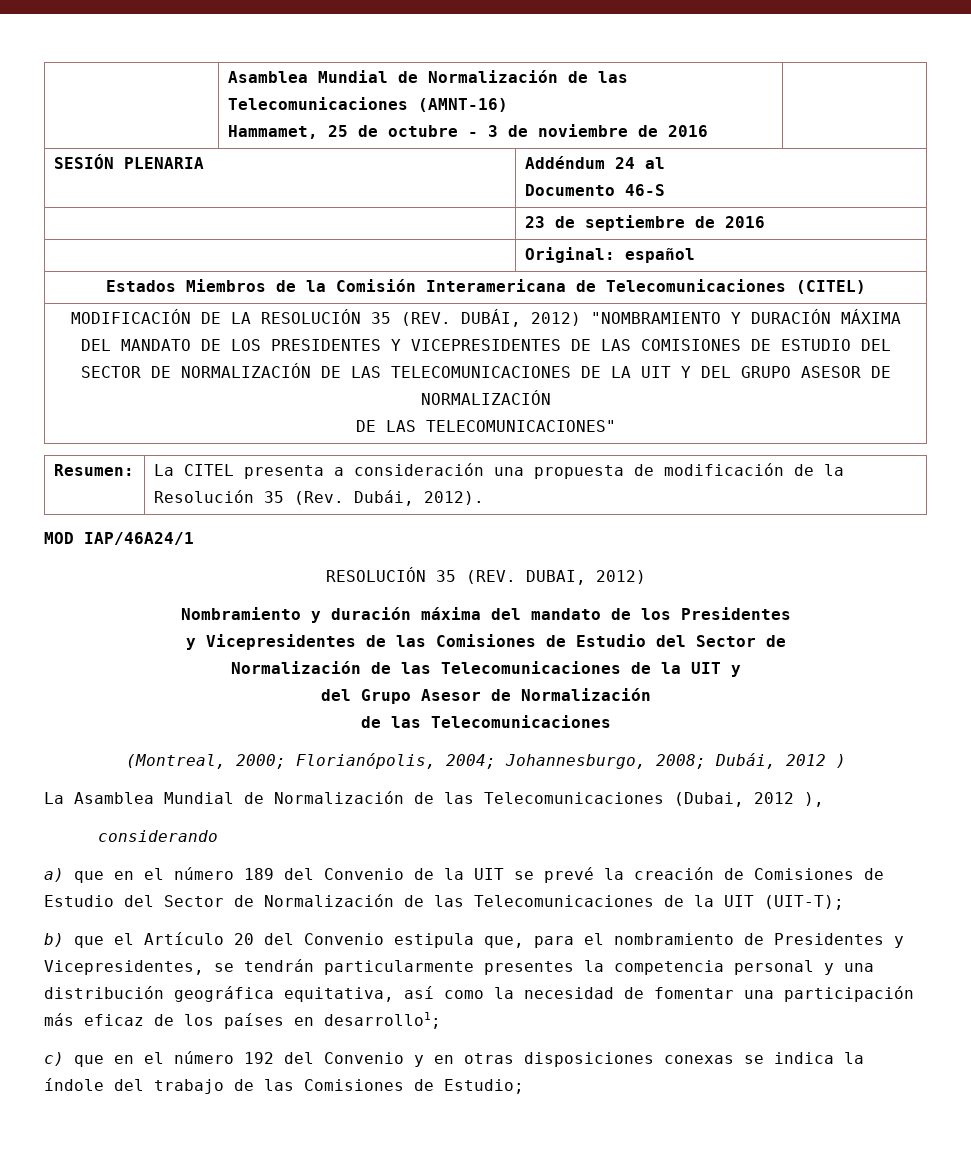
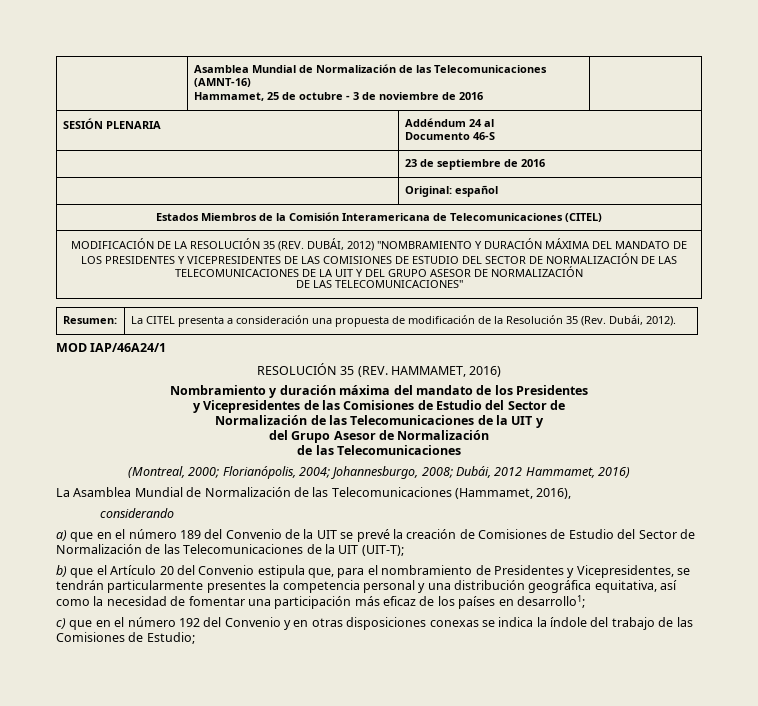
[525,570,646,585] DUBAI, 2012) -> [390,366,502,377] HAMMAMET, 2016)
[835,754,846,768] ) -> [525,467,631,478] Hammamet, 2016)
[674,792,824,807] (Dubai, 2012 ), -> [455,488,572,499] (Hammamet, 2016),

